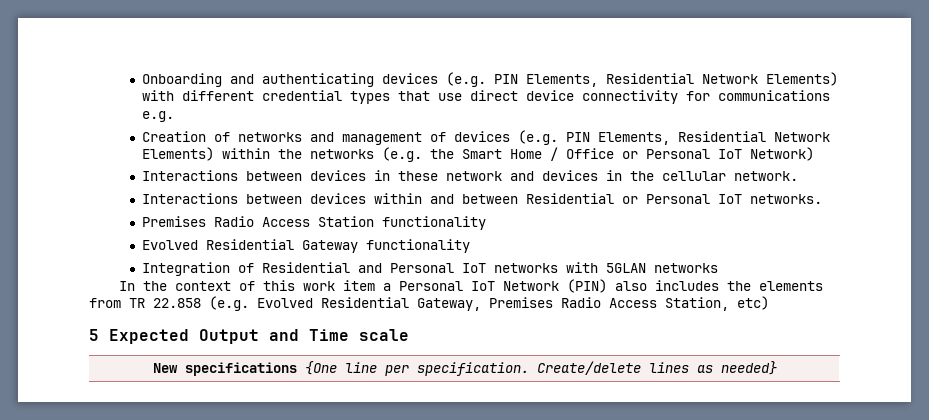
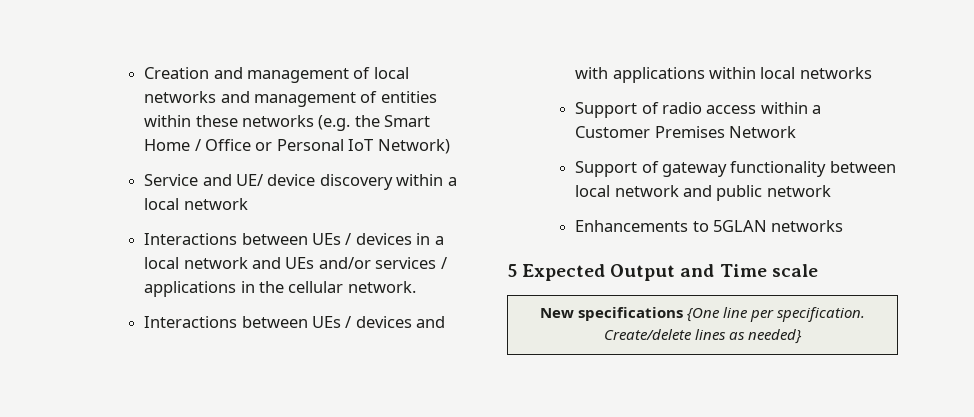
[142,72,839,87] [142,90,831,104] [142,111,175,122] [142,130,831,145] [142,147,303,161] Onboarding and authenticating devices (e.g. PIN Elements, Residential Network Elements) with different credential types that use direct device connectivity for communications e.g. // Creation of networks and management of devices (e.g. PIN Elements, Residential Network Elements) within the -> [144,67,409,83] [144,91,437,107] [144,115,238,127] Creation and management of local networks and management of entities within these
[142,170,599,181] Interactions between devices in these network and devices -> [144,174,457,190] [144,198,248,210] [144,233,444,245] [144,257,447,269] [144,281,237,297] Service and UE/ device discovery within a local network // Interactions between UEs / devices in a local network and UEs and/or services / applications
[310,193,823,204] [142,216,487,230] [142,239,471,253] [142,262,719,276] [118,279,823,293] [89,296,769,311] devices within and between Residential or Personal IoT networks. // Premises Radio Access Station functionality // Evolved Residential Gateway functionality // Integration of Residential and Personal IoT networks with 5GLAN networks // In the context of this work item a Personal IoT Network (PIN) also includes the elements from TR 22.858 (e.g. Evolved Residential Gateway, Premises Radio Access Station, etc) -> [311,316,446,328] [575,67,872,83] [575,102,822,118] [575,126,796,138] [575,161,896,177] [575,185,831,201] [575,220,844,232] UEs / devices and with applications within local networks // Support of radio access within a Customer Premises Network // Support of gateway functionality between local network and public network // Enhancements to 5GLAN networks

